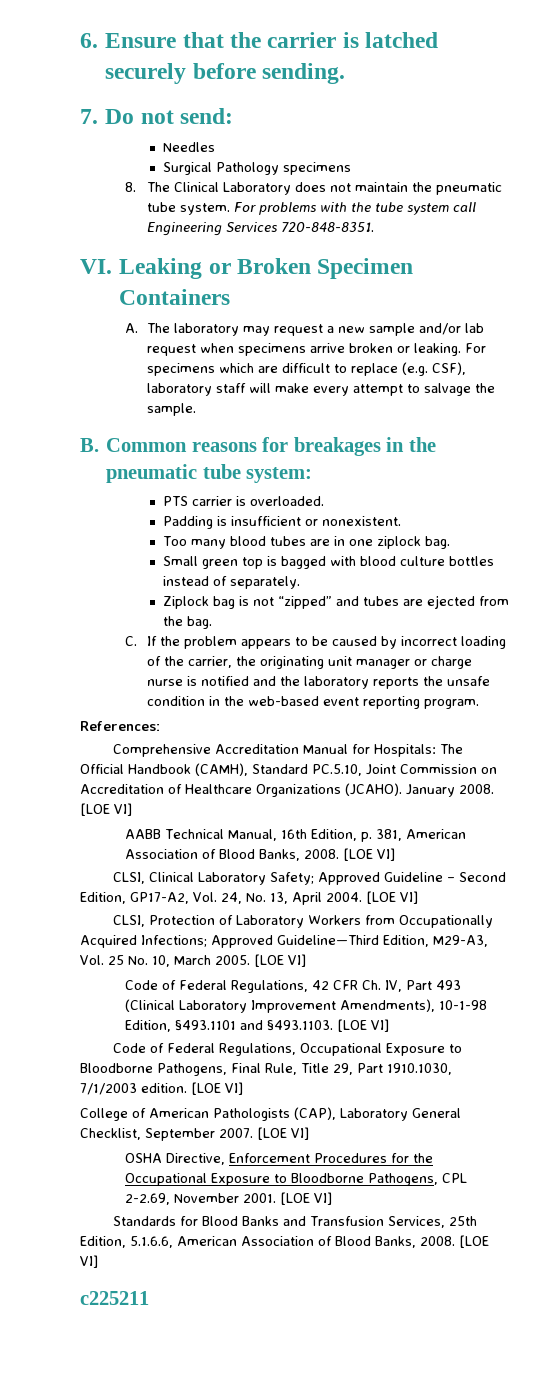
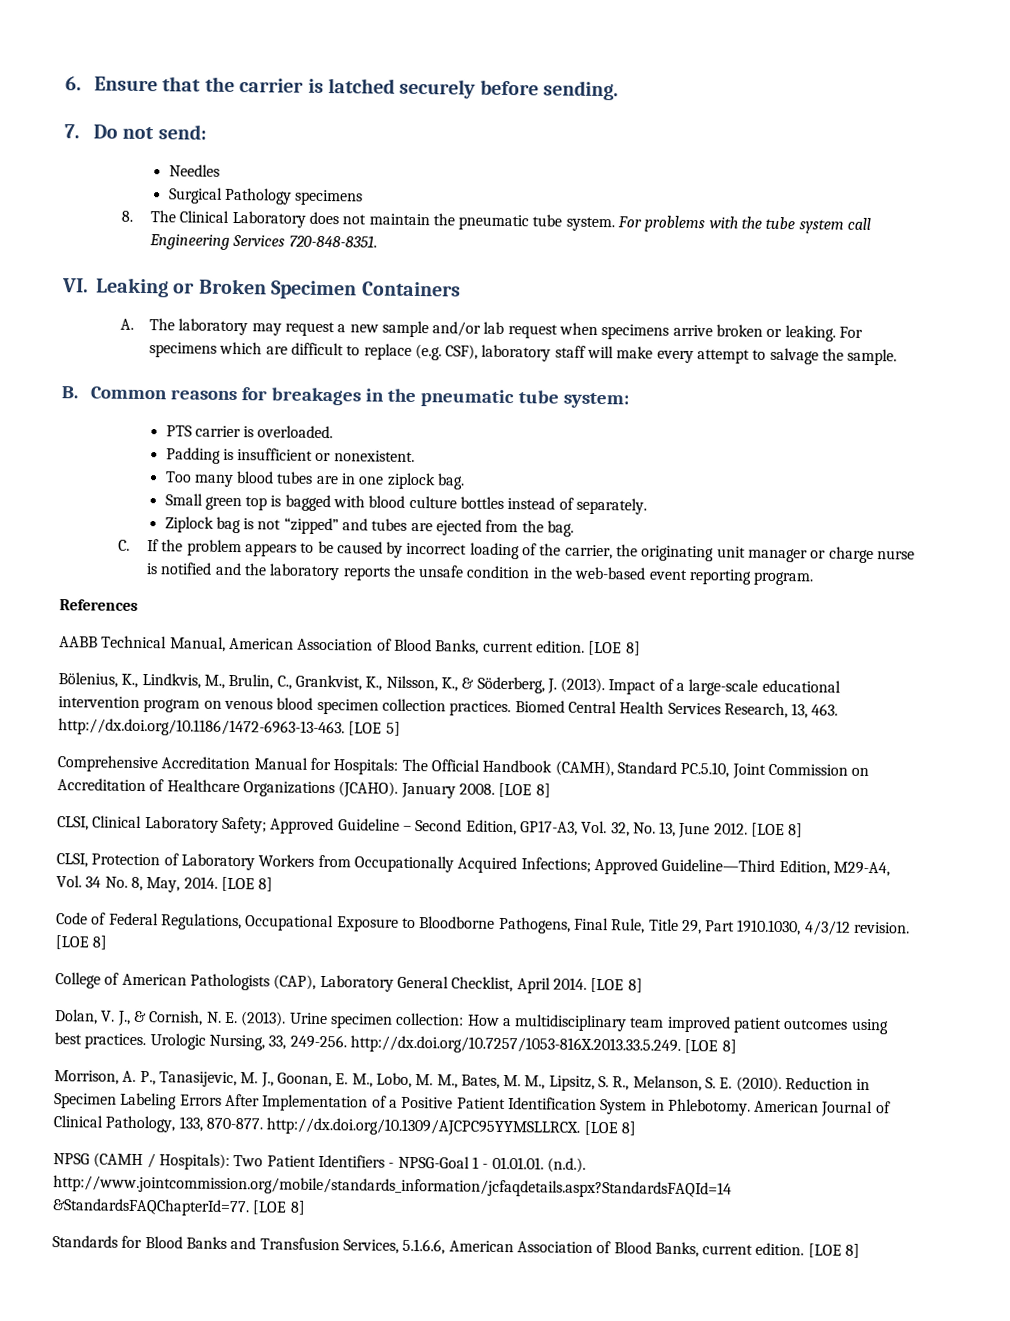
[80,721,160,731] References: -> [59,599,138,611] [59,635,641,656] [58,672,841,696] [58,696,839,719] [58,718,401,738] References // AABB Technical Manual, American Association of Blood Banks, current edition. [LOE 8] // Bölenius, K., Lindkvis, M., Brulin, C., Grankvist, K., Nilsson, K., & Söderberg, J. (2013). Impact of a large-scale educational intervention program on venous blood specimen collection practices. Biomed Central Health Services Research, 13, 463. http://dx.doi.org/10.1186/1472-6963-13-463. [LOE 5]
[114,803,132,816] [124,829,466,842] [124,848,395,861] VI] // AABB Technical Manual, 16th Edition, p. 381, American Association of Blood Banks, 2008. [LOE VI] -> [535,783,551,798] 8]
[130,891,418,905] GP17-A2, Vol. 24, No. 13, April 2004. [LOE VI] -> [519,820,804,839] GP17-A3, Vol. 32, No. 13, June 2012. [LOE 8]
[433,935,488,947] [80,954,306,967] [124,980,461,993] [124,999,487,1013] [124,1019,389,1032] M29-A3, Vol. 25 No. 10, March 2005. [LOE VI] // Code of Federal Regulations, 42 CFR Ch. IV, Part 493 (Clinical Laboratory Improvement Amendments), 10-1-98 Edition, §493.1101 and §493.1103. [LOE VI] -> [832,861,890,877] [56,875,274,893] M29-A4, Vol. 34 No. 8, May, 2014. [LOE 8]
[80,1082,243,1095] 7/1/2003 edition. [LOE VI] -> [803,920,911,936] [55,935,108,950] 4/3/12 revision. [LOE 8]
[145,1127,309,1141] [124,1153,433,1165] [124,1173,467,1186] [124,1192,332,1205] September 2007. [LOE VI] // OSHA Directive, Enforcement Procedures for the Occupational Exposure to Bloodborne Pathogens, CPL 2-2.69, November 2001. [LOE VI] -> [516,977,643,994] [54,1009,889,1035] [54,1032,737,1055] [54,1070,871,1093] [54,1092,891,1118] [53,1115,636,1137] [53,1152,586,1173] [53,1175,732,1199] [52,1198,306,1217] April 2014. [LOE 8] // Dolan, V. J., & Cornish, N. E. (2013). Urine specimen collection: How a multidisciplinary team improved patient outcomes using best practices. Urologic Nursing, 33, 249-256. http://dx.doi.org/10.7257/1053-816X.2013.33.5.249. [LOE 8] // Morrison, A. P., Tanasijevic, M. J., Goonan, E. M., Lobo, M. M., Bates, M. M., Lipsitz, S. R., Melanson, S. E. (2010). Reduction in Specimen Labeling Errors After Implementation of a Positive Patient Identification System in Phlebotomy. American Journal of Clinical Pathology, 133, 870-877. http://dx.doi.org/10.1309/AJCPC95YYMSLLRCX. [LOE 8] // NPSG (CAMH / Hospitals): Two Patient Identifiers - NPSG-Goal 1 - 01.01.01. (n.d.). http://www.jointcommission.org/mobile/standards_information/jcfaqdetails.aspx?StandardsFAQId=14 &StandardsFAQChapterId=77. [LOE 8]
[449,1216,478,1226] [80,1236,126,1248] 25th Edition, -> (399, 1246) none
[420,1235,489,1248] [80,1255,98,1268] [80,1291,149,1305] 2008. [LOE VI] // c225211 -> [702,1242,861,1258] current edition. [LOE 8]

